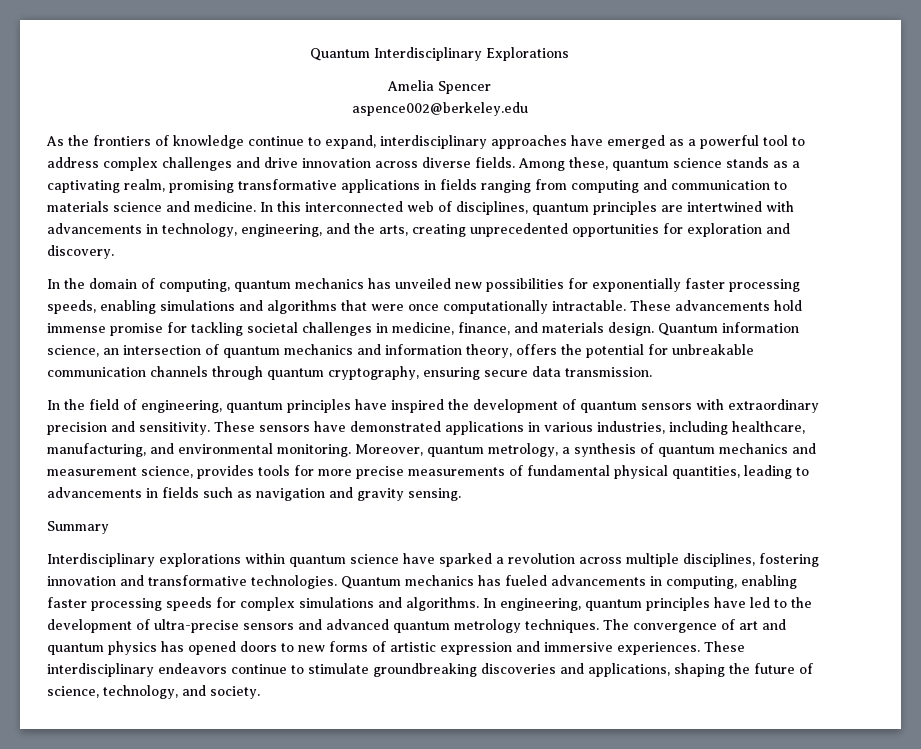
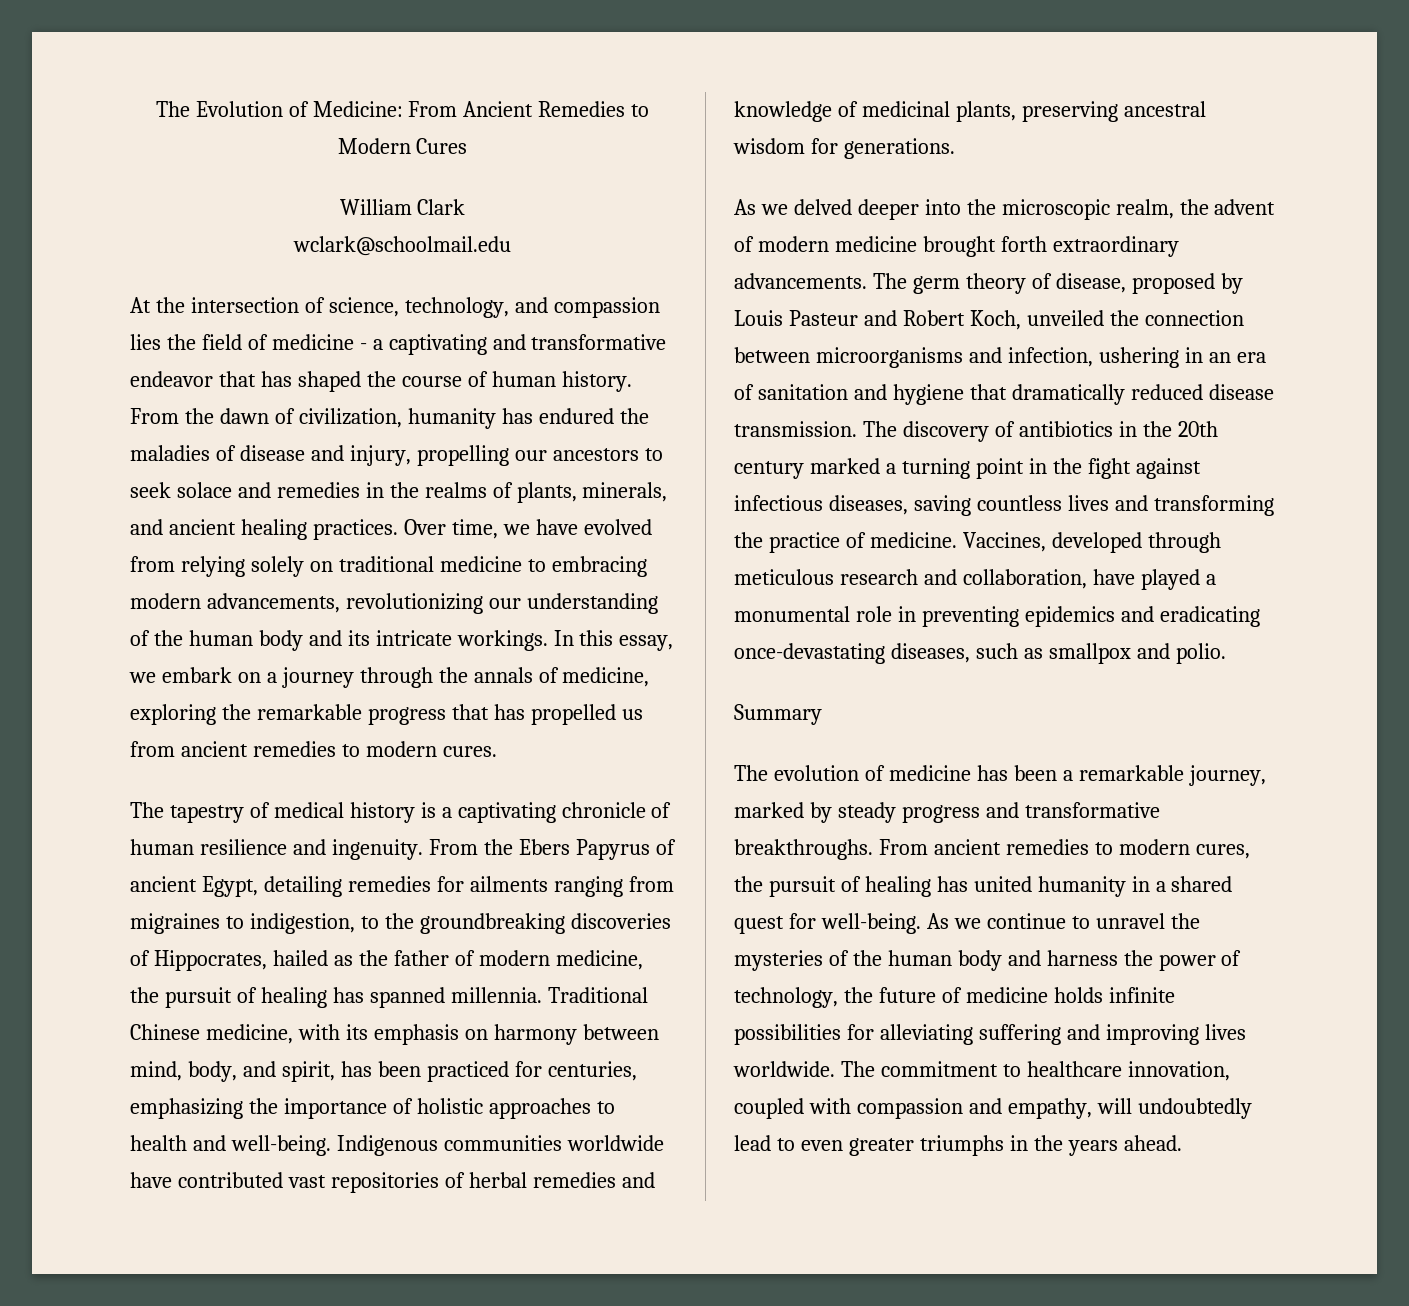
[310,47,569,61] [387,80,491,94] [351,102,528,116] [46,135,805,149] [47,157,800,171] [47,179,787,193] [47,201,794,215] [47,223,790,237] [47,245,114,259] [47,278,800,292] [47,300,802,314] [47,322,799,336] [47,344,754,358] [47,366,652,380] [47,399,819,413] [47,421,805,435] [47,443,816,457] [47,465,809,479] [47,487,461,501] [47,521,109,534] [47,553,819,567] [47,575,797,589] [47,597,812,611] [47,619,786,633] [47,641,745,655] [47,663,813,677] [47,685,260,699] Quantum Interdisciplinary Explorations // Amelia Spencer // aspence002@berkeley.edu // As the frontiers of knowledge continue to expand, interdisciplinary approaches have emerged as a powerful tool to address complex challenges and drive innovation across diverse fields. Among these, quantum science stands as a captivating realm, promising transformative applications in fields ranging from computing and communication to materials science and medicine. In this interconnected web of disciplines, quantum principles are intertwined with advancements in technology, engineering, and the arts, creating unprecedented opportunities for exploration and discovery. // In the domain of computing, quantum mechanics has unveiled new possibilities for exponentially faster processing speeds, enabling simulations and algorithms that were once computationally intractable. These advancements hold immense promise for tackling societal challenges in medicine, finance, and materials design. Quantum information science, an intersection of quantum mechanics and information theory, offers the potential for unbreakable communication channels through quantum cryptography, ensuring secure data transmission. // In the field of engineering, quantum principles have inspired the development of quantum sensors with extraordinary precision and sensitivity. These sensors have demonstrated applications in various industries, including healthcare, manufacturing, and environmental monitoring. Moreover, quantum metrology, a synthesis of quantum mechanics and measurement science, provides tools for more precise measurements of fundamental physical quantities, leading to advancements in fields such as navigation and gravity sensing. // Summary // Interdisciplinary explorations within quantum science have sparked a revolution across multiple disciplines, fostering innovation and transformative technologies. Quantum mechanics has fueled advancements in computing, enabling faster processing speeds for complex simulations and algorithms. In engineering, quantum principles have led to the development of ultra-precise sensors and advanced quantum metrology techniques. The convergence of art and quantum physics has opened doors to new forms of artistic expression and immersive experiences. These interdisciplinary endeavors continue to stimulate groundbreaking discoveries and applications, shaping the future of science, technology, and society. -> [155,101,650,117] [337,138,468,154] [339,199,466,215] [293,236,511,256] [130,297,660,318] [130,334,667,355] [130,371,632,392] [130,408,649,429] [130,445,663,466] [130,482,668,503] [130,519,652,540] [130,556,647,577] [130,593,658,614] [130,630,674,651] [129,667,650,688] [130,704,643,725] [130,741,497,757] [130,802,672,823] [130,839,676,860] [130,876,674,897] [130,913,671,934] [130,950,643,971] [130,987,648,1008] [130,1024,659,1045] [130,1061,637,1082] [130,1098,615,1119] [130,1135,664,1156] [130,1172,655,1193] [734,101,1206,122] [733,138,955,159] [734,199,1276,220] [734,236,1179,257] [734,273,1243,294] [734,310,1244,330] [734,347,1266,368] [734,384,1274,405] [734,421,1218,442] [734,458,1201,479] [734,495,1274,516] [734,532,1221,553] [734,569,1216,590] [734,606,1260,627] [734,643,1226,664] [734,704,822,725] [734,765,1266,786] [734,802,1160,823] [734,839,1250,860] [734,876,1233,897] [734,913,1200,934] [734,950,1242,971] [734,987,1175,1008] [734,1024,1246,1045] [733,1061,1230,1081] [734,1098,1252,1119] [734,1135,1182,1156] The Evolution of Medicine: From Ancient Remedies to Modern Cures // William Clark // wclark@schoolmail.edu // At the intersection of science, technology, and compassion lies the field of medicine - a captivating and transformative endeavor that has shaped the course of human history. From the dawn of civilization, humanity has endured the maladies of disease and injury, propelling our ancestors to seek solace and remedies in the realms of plants, minerals, and ancient healing practices. Over time, we have evolved from relying solely on traditional medicine to embracing modern advancements, revolutionizing our understanding of the human body and its intricate workings. In this essay, we embark on a journey through the annals of medicine, exploring the remarkable progress that has propelled us from ancient remedies to modern cures. // The tapestry of medical history is a captivating chronicle of human resilience and ingenuity. From the Ebers Papyrus of ancient Egypt, detailing remedies for ailments ranging from migraines to indigestion, to the groundbreaking discoveries of Hippocrates, hailed as the father of modern medicine, the pursuit of healing has spanned millennia. Traditional Chinese medicine, with its emphasis on harmony between mind, body, and spirit, has been practiced for centuries, emphasizing the importance of holistic approaches to health and well-being. Indigenous communities worldwide have contributed vast repositories of herbal remedies and knowledge of medicinal plants, preserving ancestral wisdom for generations. // As we delved deeper into the microscopic realm, the advent of modern medicine brought forth extraordinary advancements. The germ theory of disease, proposed by Louis Pasteur and Robert Koch, unveiled the connection between microorganisms and infection, ushering in an era of sanitation and hygiene that dramatically reduced disease transmission. The discovery of antibiotics in the 20th century marked a turning point in the fight against infectious diseases, saving countless lives and transforming the practice of medicine. Vaccines, developed through meticulous research and collaboration, have played a monumental role in preventing epidemics and eradicating once-devastating diseases, such as smallpox and polio. // Summary // The evolution of medicine has been a remarkable journey, marked by steady progress and transformative breakthroughs. From ancient remedies to modern cures, the pursuit of healing has united humanity in a shared quest for well-being. As we continue to unravel the mysteries of the human body and harness the power of technology, the future of medicine holds infinite possibilities for alleviating suffering and improving lives worldwide. The commitment to healthcare innovation, coupled with compassion and empathy, will undoubtedly lead to even greater triumphs in the years ahead.

